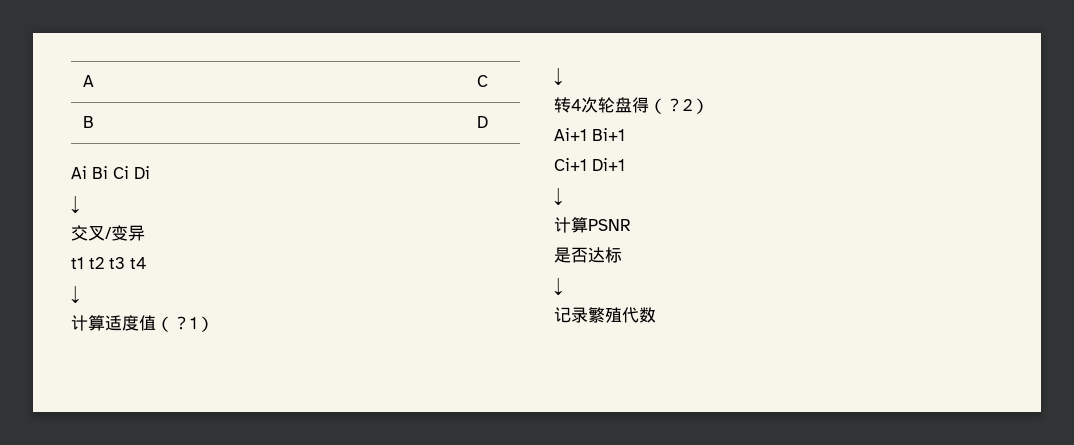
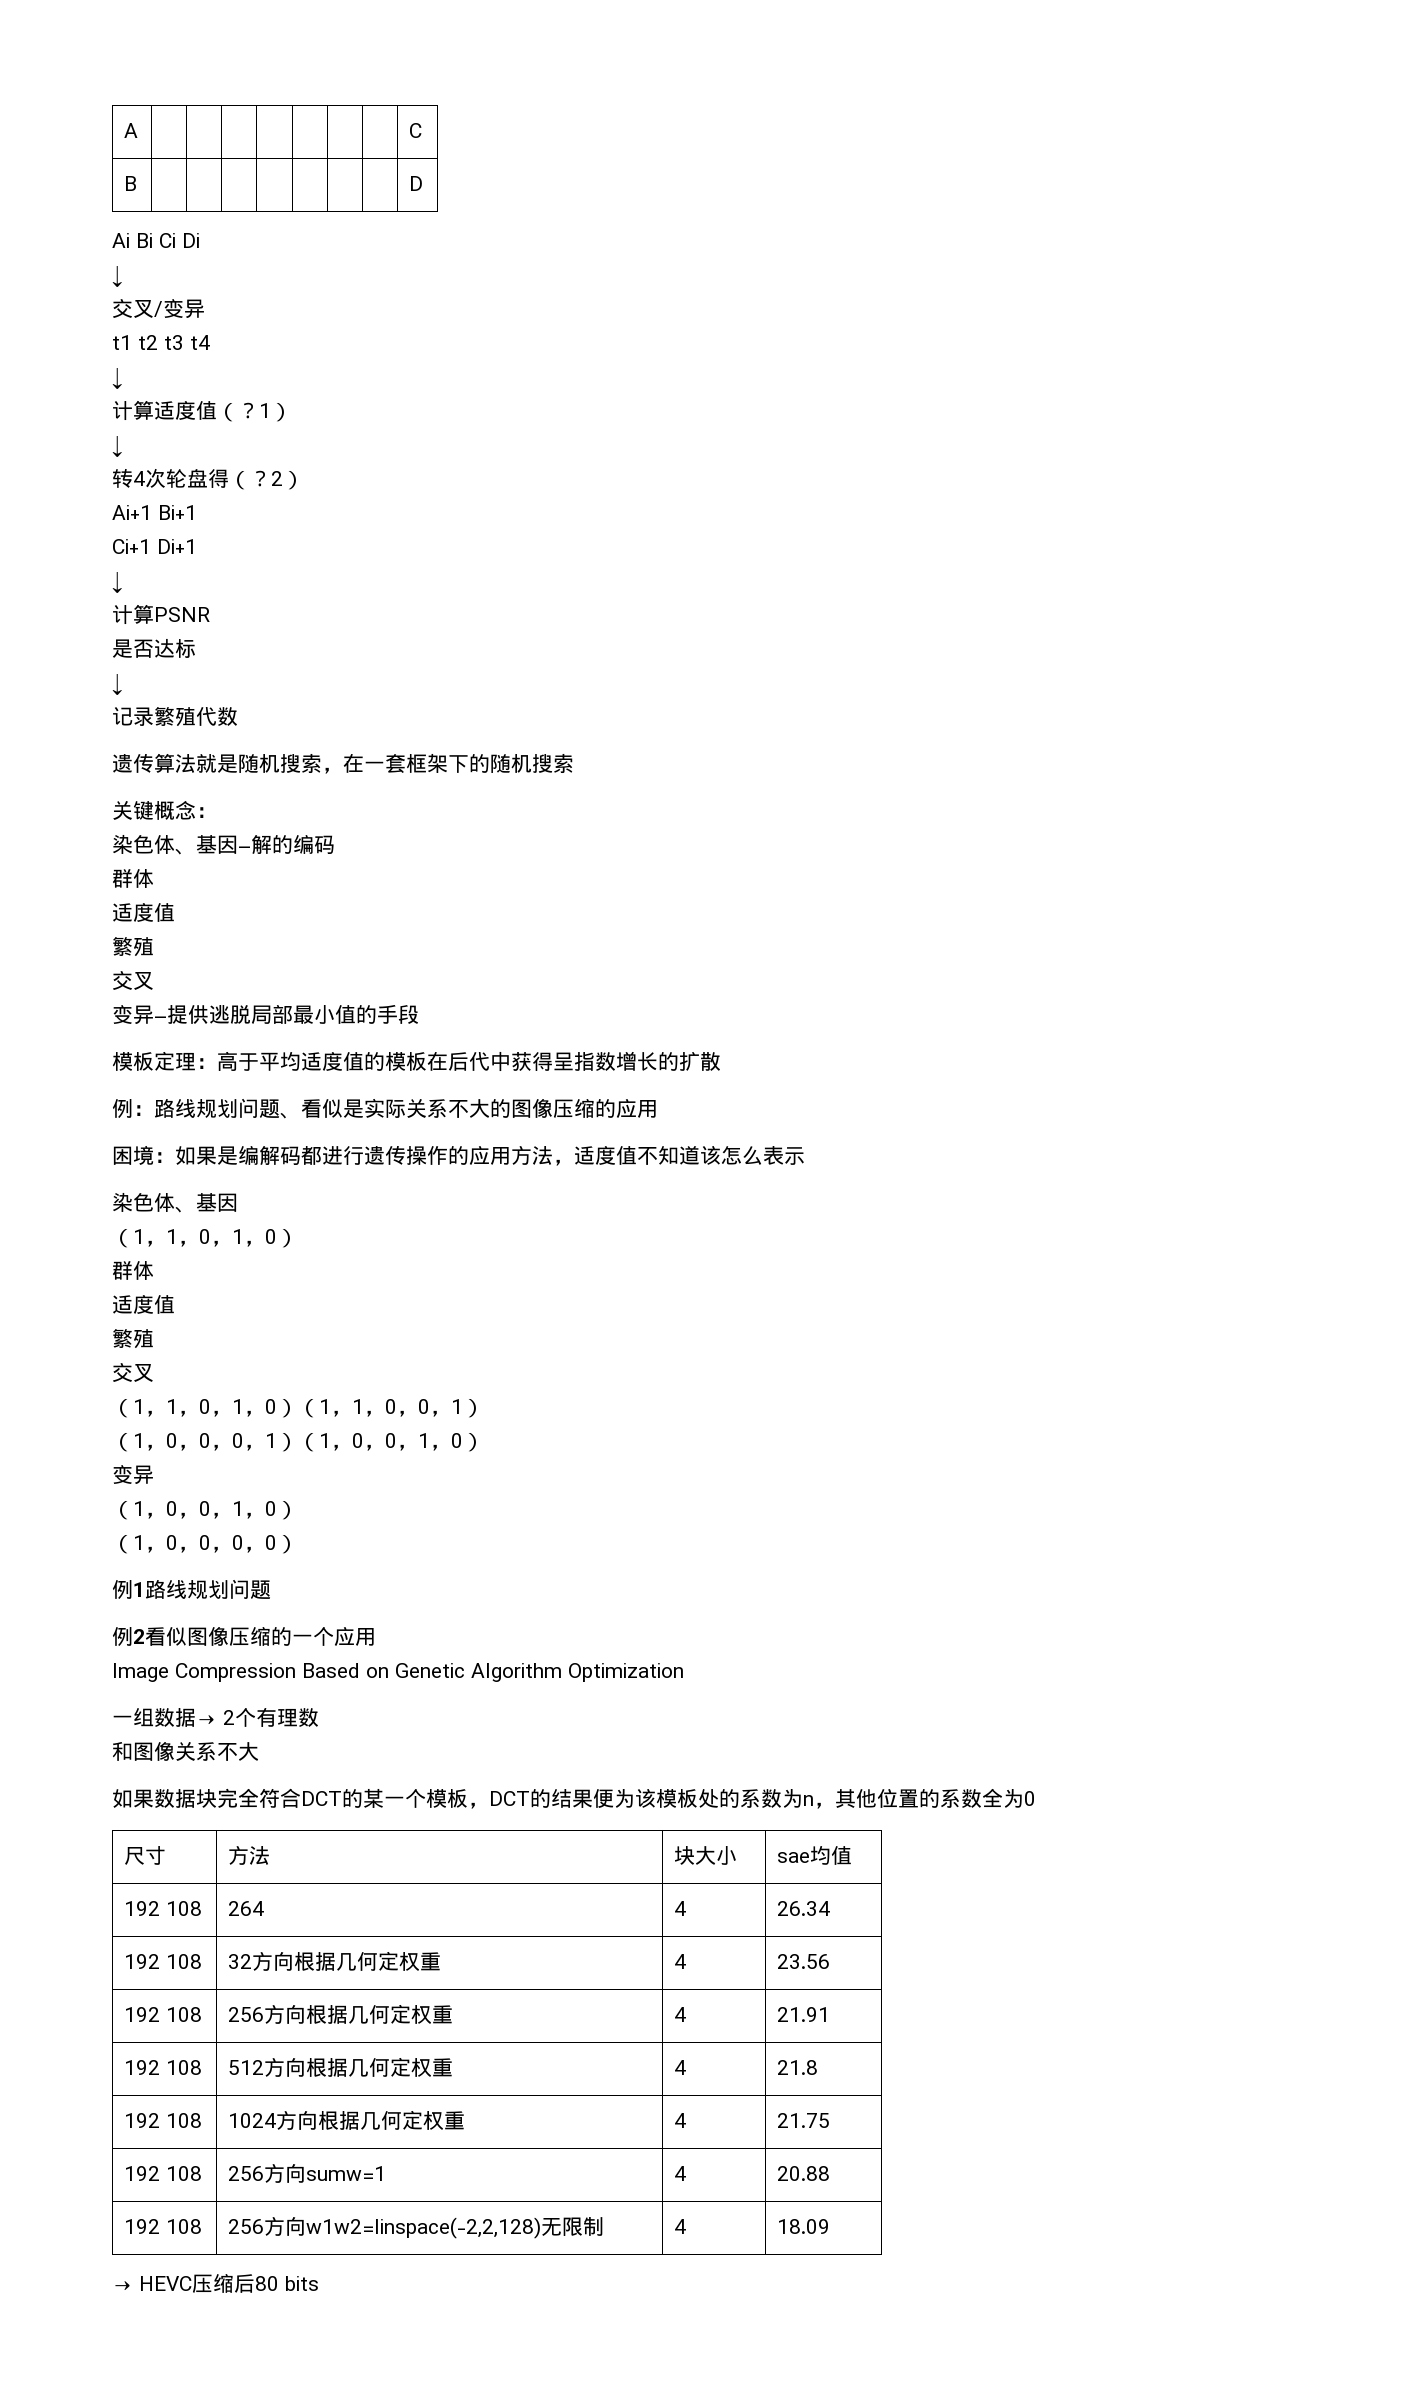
(656, 315) none -> [112,753,574,774] [112,800,217,820] [112,834,335,855] [112,869,154,888] [112,902,175,922] [112,936,154,957] [112,970,154,991] [112,1004,419,1025] [112,1051,721,1072] [112,1098,658,1119] [112,1145,805,1166] [112,1192,238,1213] [112,1228,298,1248] [112,1261,154,1280] [112,1294,175,1314] [112,1328,154,1349] [112,1362,154,1383] [112,1398,484,1418] [112,1432,484,1452] [112,1465,154,1485] [112,1500,298,1520] [112,1534,298,1554] [112,1579,271,1600] [112,1626,376,1647] [112,1663,684,1682] [112,1707,319,1727] [112,1741,259,1761] [112,1788,1036,1809] [124,1846,167,1865] [228,1845,271,1865] [674,1846,738,1865] [777,1845,853,1865] [124,1901,203,1916] [228,1901,265,1916] [674,1901,687,1916] [777,1901,831,1916] [124,1954,203,1969] [228,1951,442,1972] [674,1954,687,1969] [777,1954,831,1969] [124,2007,203,2022] [228,2004,454,2025] [674,2007,687,2022] [777,2007,831,2022] [124,2060,203,2075] [228,2057,454,2078] [674,2060,687,2075] [777,2060,819,2075] [124,2113,203,2128] [228,2110,466,2131] [674,2113,687,2128] [777,2113,831,2128] [124,2166,203,2181] [228,2163,387,2183] [674,2166,687,2181] [777,2166,831,2181] [124,2219,203,2234] [228,2216,605,2239] [674,2219,687,2234] [777,2219,831,2234] [112,2273,319,2293] // 遗传算法就是随机搜索，在一套框架下的随机搜索 // 关键概念： // 染色体、基因–解的编码 // 群体 // 适度值 // 繁殖 // 交叉 // 变异–提供逃脱局部最小值的手段 // 模板定理：高于平均适度值的模板在后代中获得呈指数增长的扩散 // 例：路线规划问题、看似是实际关系不大的图像压缩的应用 // 困境：如果是编解码都进行遗传操作的应用方法，适度值不知道该怎么表示 // 染色体、基因 // （1，1，0，1，0） // 群体 // 适度值 // 繁殖 // 交叉 // （1，1，0，1，0）（1，1，0，0，1） // （1，0，0，0，1）（1，0，0，1，0） // 变异 // （1，0，0，1，0） // （1，0，0，0，0） // 例1路线规划问题 // 例2看似图像压缩的一个应用 // Image Compression Based on Genetic Algorithm Optimization // 一组数据→ 2个有理数 // 和图像关系不大 // 如果数据块完全符合DCT的某一个模板，DCT的结果便为该模板处的系数为n，其他位置的系数全为0 // 尺寸 | 方法 | 块大小 | sae均值 // 192 108 | 264 | 4 | 26.34 // 192 108 | 32方向根据几何定权重 | 4 | 23.56 // 192 108 | 256方向根据几何定权重 | 4 | 21.91 // 192 108 | 512方向根据几何定权重 | 4 | 21.8 // 192 108 | 1024方向根据几何定权重 | 4 | 21.75 // 192 108 | 256方向sumw=1 | 4 | 20.88 // 192 108 | 256方向w1w2=linspace(-2,2,128)无限制 | 4 | 18.09 // → HEVC压缩后80 bits

